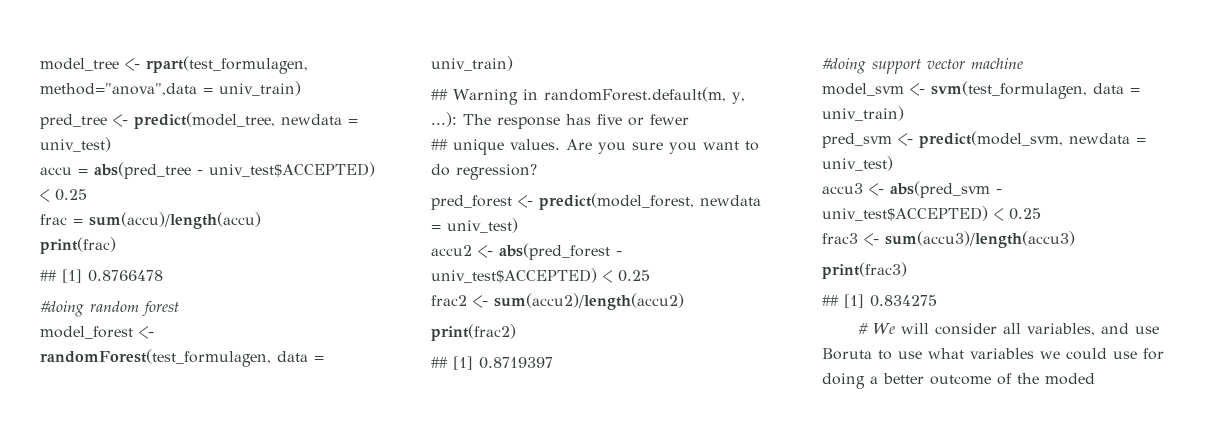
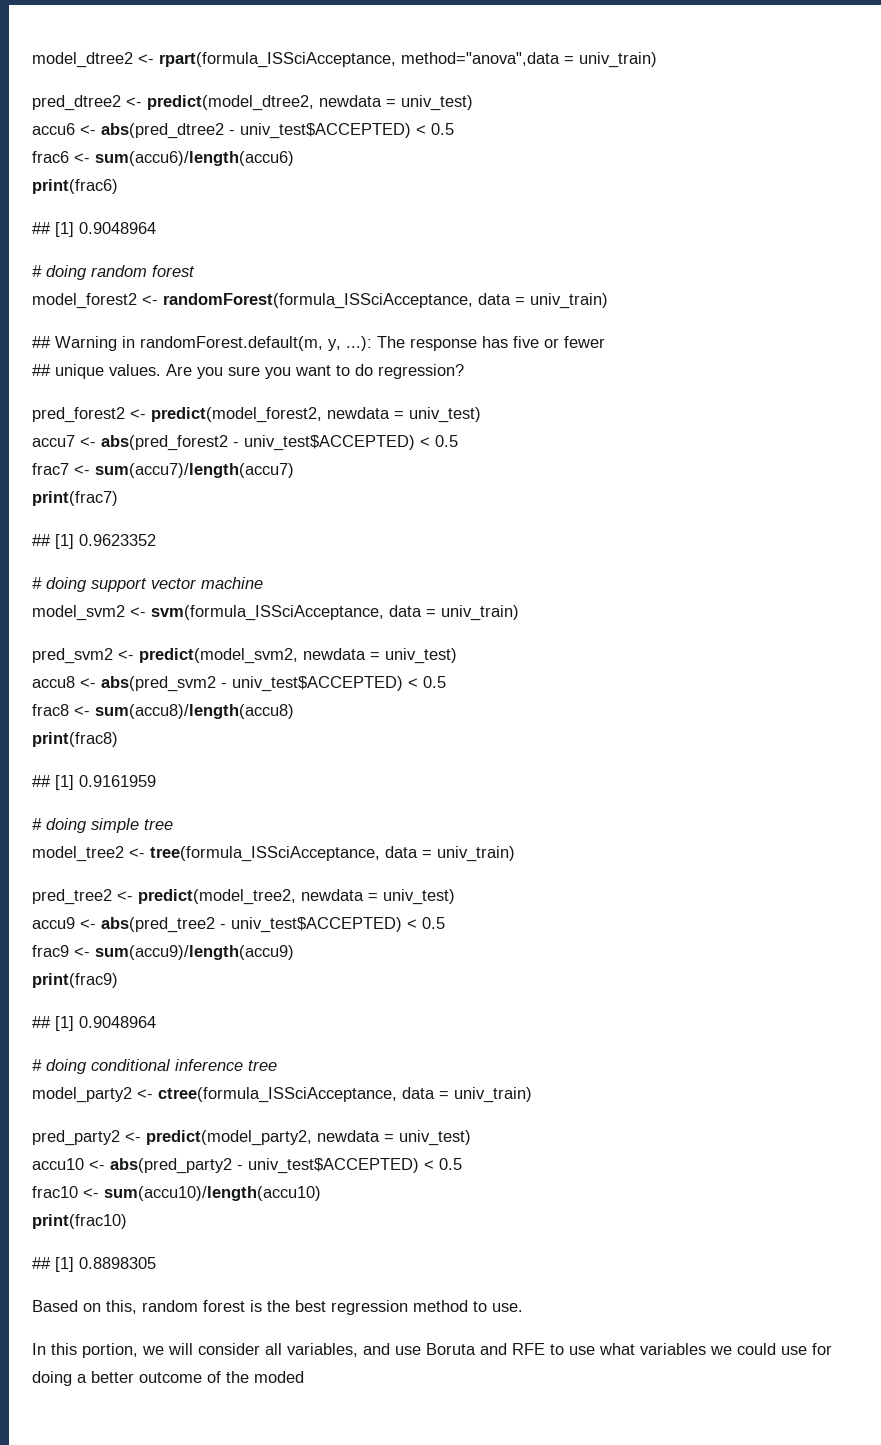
[40,56,308,74] model_tree <- rpart(test_formulagen, -> [32,52,396,68] model_dtree2 <- rpart(formula_ISSciAcceptance,
[40,112,358,129] [40,137,111,152] [40,162,375,179] [40,189,87,202] [40,212,261,229] [40,237,116,254] [40,269,163,283] [40,301,84,317] pred_tree <- predict(model_tree, newdata = univ_test) // accu = abs(pred_tree - univ_test$ACCEPTED) < 0.25 // frac = sum(accu)/length(accu) // print(frac) // ## [1] 0.8766478 // #doing -> [32,95,473,111] [32,123,454,139] [32,151,294,166] [32,179,118,194] [32,222,156,237] [32,265,87,280] pred_dtree2 <- predict(model_dtree2, newdata = univ_test) // accu6 <- abs(pred_dtree2 - univ_test$ACCEPTED) < 0.5 // frac6 <- sum(accu6)/length(accu6) // print(frac6) // ## [1] 0.9048964 // # doing
[40,326,154,339] [40,349,271,367] model_forest <- randomForest(test_formulagen, -> [32,293,473,309] model_forest2 <- randomForest(formula_ISSciAcceptance,
[431,193,761,210] [431,218,518,233] [431,243,622,260] [431,268,650,283] [431,293,684,310] [431,324,516,341] [431,356,553,370] [822,58,866,74] pred_forest <- predict(model_forest, newdata = univ_test) // accu2 <- abs(pred_forest - univ_test$ACCEPTED) < 0.25 // frac2 <- sum(accu2)/length(accu2) // print(frac2) // ## [1] 0.8719397 // #doing -> [32,407,481,423] [32,435,458,451] [32,463,294,478] [32,491,118,506] [32,534,156,549] [32,577,87,592] pred_forest2 <- predict(model_forest2, newdata = univ_test) // accu7 <- abs(pred_forest2 - univ_test$ACCEPTED) < 0.5 // frac7 <- sum(accu7)/length(accu7) // print(frac7) // ## [1] 0.9623352 // # doing
[822,81,1140,99] [822,106,904,121] [822,131,1146,148] [822,156,893,171] [822,181,1002,198] [822,206,1041,221] [822,231,1075,248] [822,262,907,279] [822,294,937,308] [858,323,896,334] model_svm <- svm(test_formulagen, data = univ_train) // pred_svm <- predict(model_svm, newdata = univ_test) // accu3 <- abs(pred_svm - univ_test$ACCEPTED) < 0.25 // frac3 <- sum(accu3)/length(accu3) // print(frac3) // ## [1] 0.834275 // # We -> [32,605,519,621] [32,648,457,664] [32,676,446,692] [32,704,294,719] [32,732,118,747] [32,775,156,790] [32,818,173,833] [32,846,515,862] [32,889,455,905] [32,917,445,933] [32,945,294,960] [32,973,118,988] [32,1016,156,1031] [32,1059,277,1074] [32,1087,532,1103] [32,1130,471,1146] [32,1158,462,1174] [32,1186,321,1201] [32,1214,127,1229] [32,1257,156,1272] [32,1300,523,1315] [32,1343,164,1358] model_svm2 <- svm(formula_ISSciAcceptance, data = univ_train) // pred_svm2 <- predict(model_svm2, newdata = univ_test) // accu8 <- abs(pred_svm2 - univ_test$ACCEPTED) < 0.5 // frac8 <- sum(accu8)/length(accu8) // print(frac8) // ## [1] 0.9161959 // # doing simple tree // model_tree2 <- tree(formula_ISSciAcceptance, data = univ_train) // pred_tree2 <- predict(model_tree2, newdata = univ_test) // accu9 <- abs(pred_tree2 - univ_test$ACCEPTED) < 0.5 // frac9 <- sum(accu9)/length(accu9) // print(frac9) // ## [1] 0.9048964 // # doing conditional inference tree // model_party2 <- ctree(formula_ISSciAcceptance, data = univ_train) // pred_party2 <- predict(model_party2, newdata = univ_test) // accu10 <- abs(pred_party2 - univ_test$ACCEPTED) < 0.5 // frac10 <- sum(accu10)/length(accu10) // print(frac10) // ## [1] 0.8898305 // Based on this, random forest is the best regression method to use. // In this portion, we
(872, 354) none -> [480,1343,545,1355] and RFE

